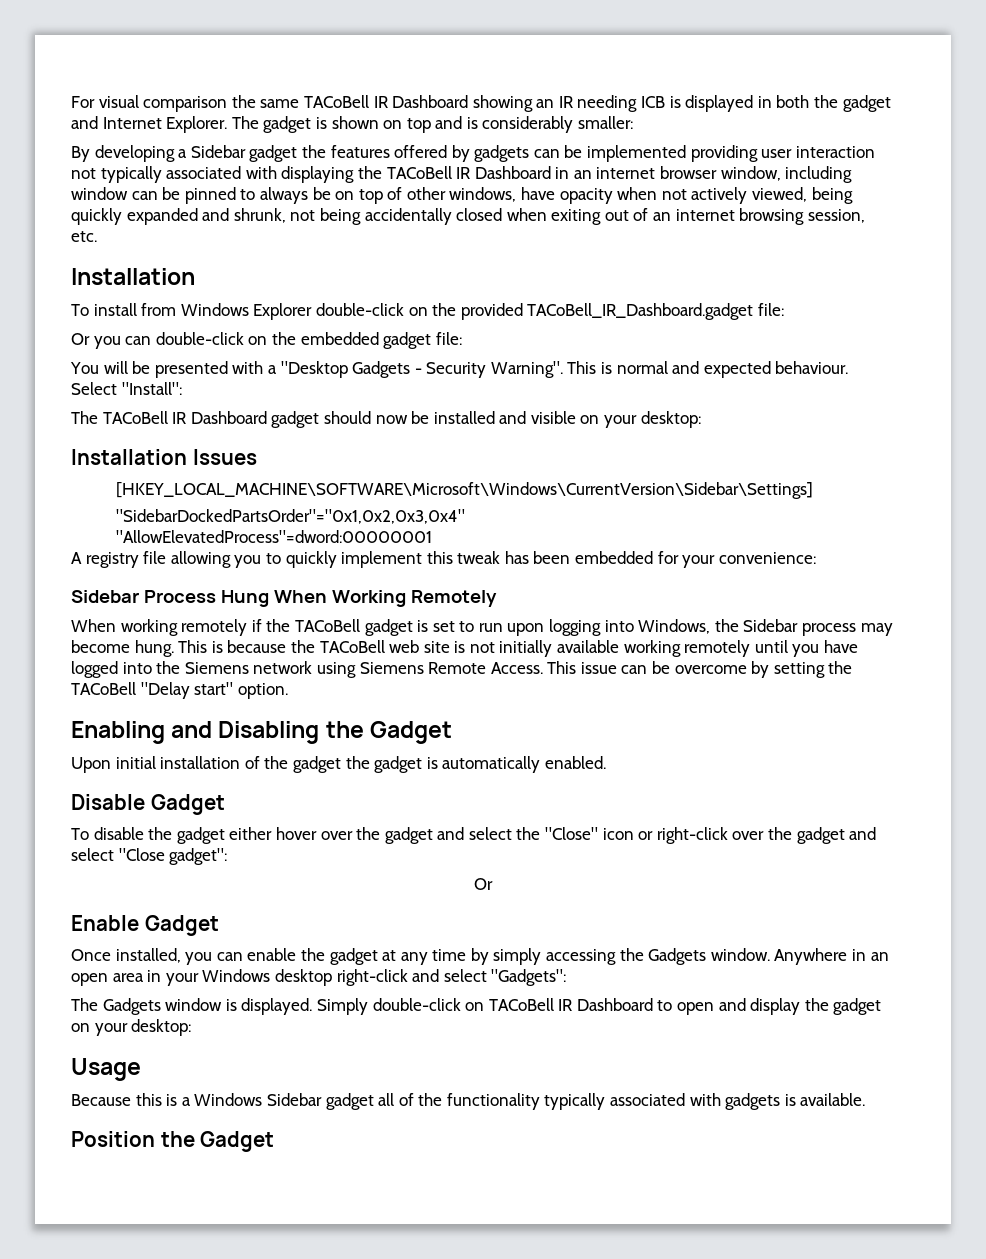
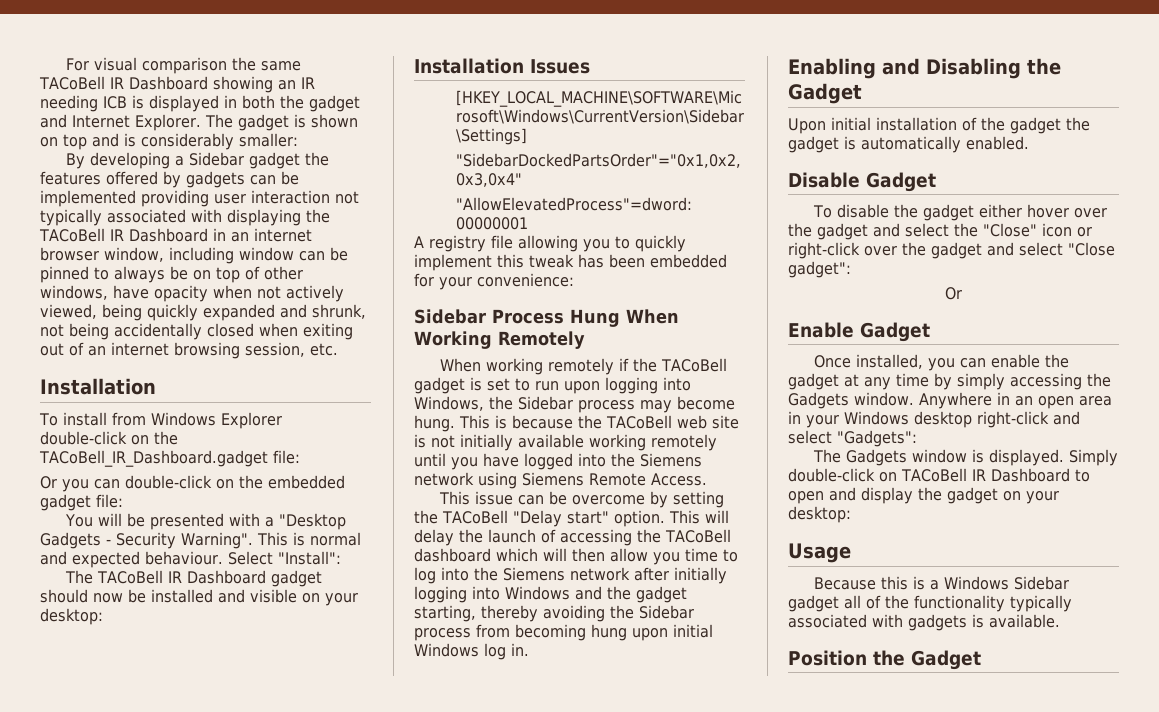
[460,303,523,320] provided -> (178, 438) none
(543, 668) none -> (707, 479) //
(288, 691) none -> [668,510,729,524] [414,529,731,546] [414,548,738,565] [414,567,727,584] [414,586,687,603] [414,605,694,622] [414,624,713,641] [414,643,529,660] This will delay the launch of accessing the TACoBell dashboard which will then allow you time to log into the Siemens network after initially logging into Windows and the gadget starting, thereby avoiding the Sidebar process from becoming hung upon initial Windows log in.

